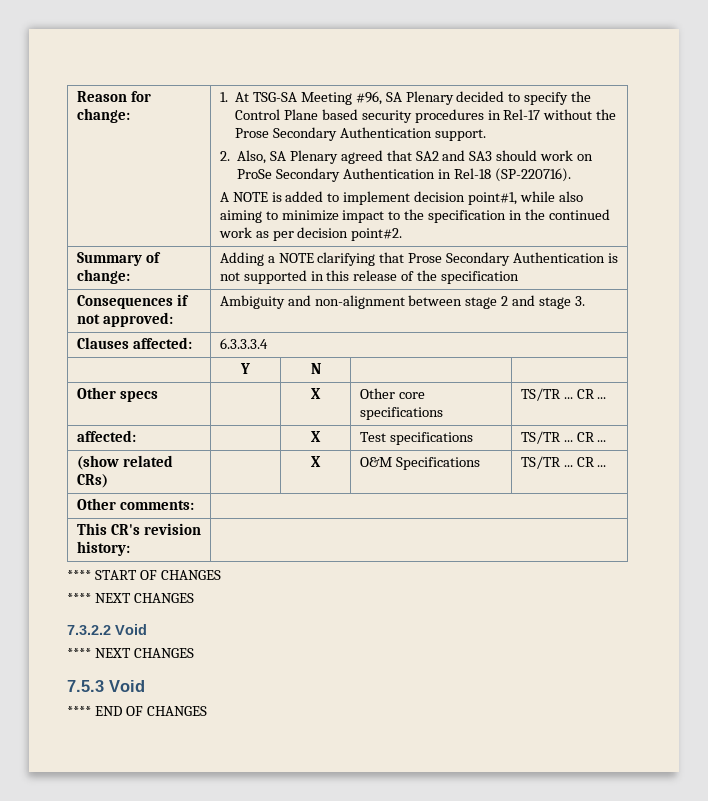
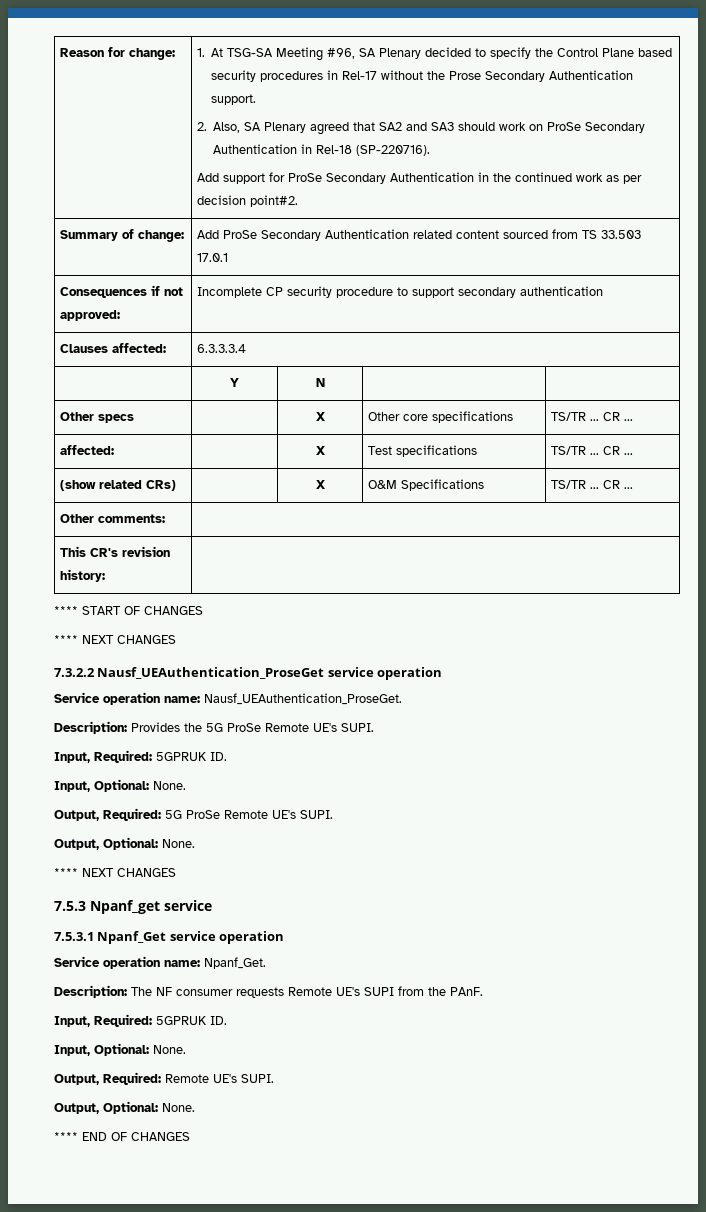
[219,191,583,205] [219,209,507,223] A NOTE is added to implement decision point#1, while also aiming to minimize impact to the specification -> [196,172,474,184] Add support for ProSe Secondary Authentication
[219,252,619,266] [219,270,520,284] [76,294,189,309] [76,312,173,327] [219,295,586,309] Adding a NOTE clarifying that Prose Secondary Authentication is not supported in this release of the specification // Consequences if not approved: | Ambiguity and non-alignment between stage 2 and stage 3. -> [196,229,641,241] [196,253,228,262] [59,285,183,298] [59,310,120,321] [196,286,603,298] Add ProSe Secondary Authentication related content sourced from TS 33.503 17.0.1 // Consequences if not approved: | Incomplete CP security procedure to support secondary authentication
[115,624,147,635] [67,648,194,658] [67,680,145,692] Void // **** NEXT CHANGES // 7.5.3 Void -> [97,667,443,680] [54,692,402,705] [54,721,374,734] [54,750,227,763] [54,779,186,792] [54,808,333,821] [54,837,195,850] [54,868,176,877] [54,900,212,914] [54,931,285,944] [54,956,266,969] [54,985,483,998] [54,1014,227,1027] [54,1043,186,1056] [54,1072,274,1085] [54,1101,195,1114] Nausf_UEAuthentication_ProseGet service operation // Service operation name: Nausf_UEAuthentication_ProseGet. // Description: Provides the 5G ProSe Remote UE's SUPI. // Input, Required: 5GPRUK ID. // Input, Optional: None. // Output, Required: 5G ProSe Remote UE's SUPI. // Output, Optional: None. // **** NEXT CHANGES // 7.5.3 Npanf_get service // 7.5.3.1 Npanf_Get service operation // Service operation name: Npanf_Get. // Description: The NF consumer requests Remote UE's SUPI from the PAnF. // Input, Required: 5GPRUK ID. // Input, Optional: None. // Output, Required: Remote UE's SUPI. // Output, Optional: None.

